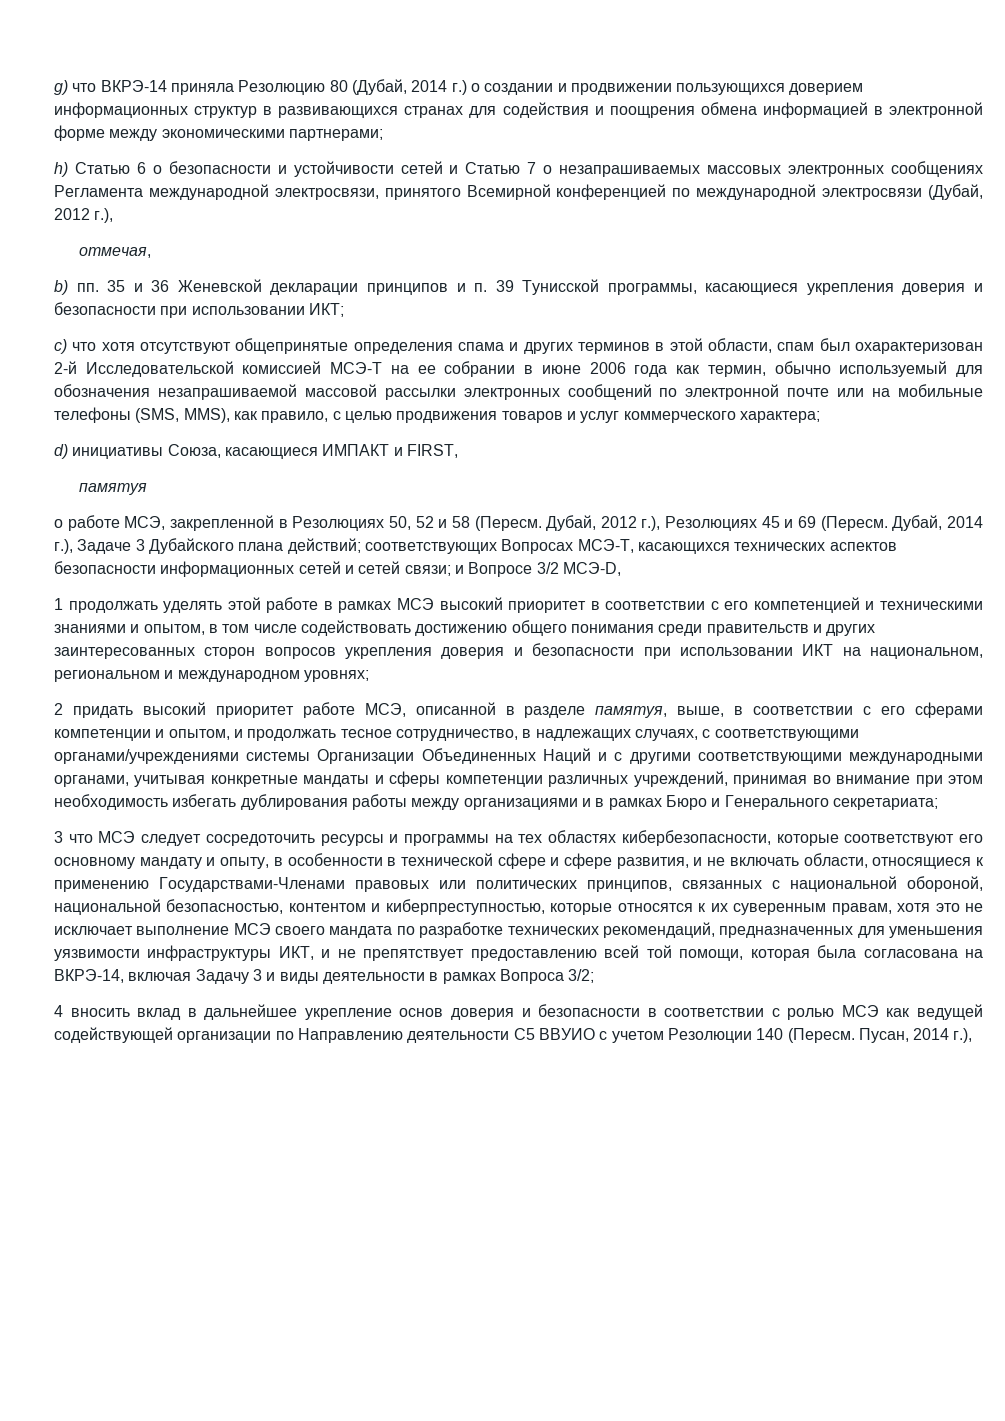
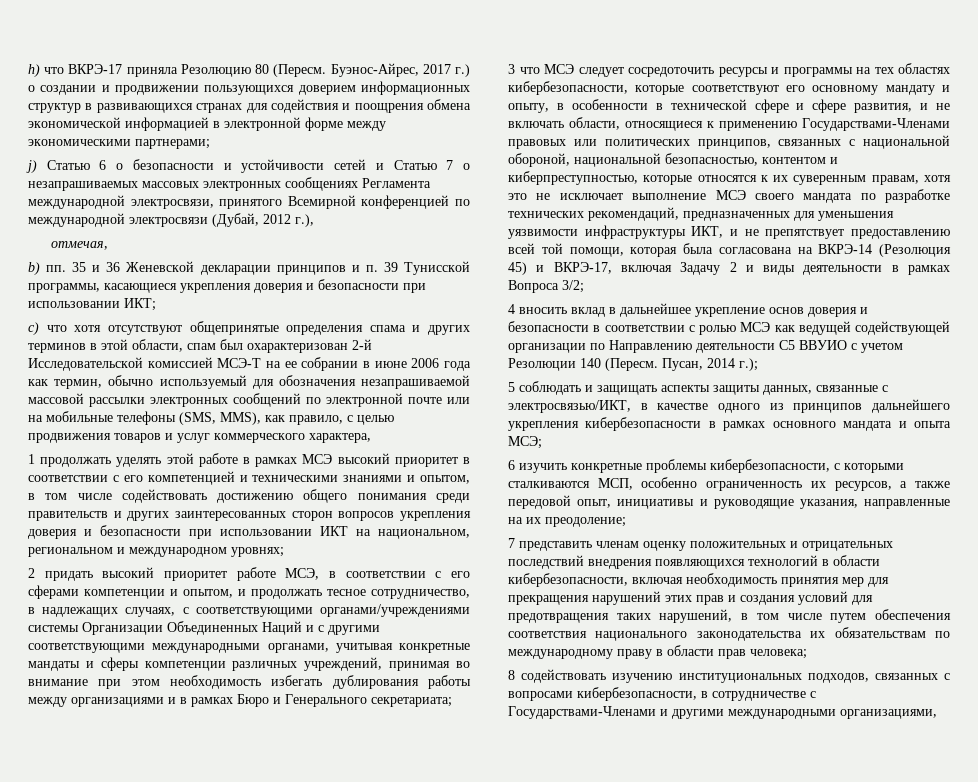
[54,79,448,95] g) что ВКРЭ-14 приняла Резолюцию 80 (Дубай, 2014 -> [28,63,451,77] h) что ВКРЭ-17 приняла Резолюцию 80 (Пересм. Буэнос-Айрес, 2017
(757, 108) none -> [28,117,121,128] экономической
[54,162,68,177] h) -> [26,160,37,173] j)
[739,411,820,423] [54,444,458,459] [78,483,147,495] [54,515,983,531] [54,538,897,554] [54,561,621,577] характера; // d) инициативы Союза, касающиеся ИМПАКТ и FIRST, // памятуя // о работе МСЭ, закрепленной в Резолюциях 50, 52 и 58 (Пересм. Дубай, 2012 г.), Резолюциях 45 и 69 (Пересм. Дубай, 2014 г.), Задаче 3 Дубайского плана действий; соответствующих Вопросах МСЭ-Т, касающихся технических аспектов безопасности информационных сетей и сетей связи; и Вопросе 3/2 МСЭ-D, -> [309,433,371,443] характера,
[415,702,725,718] описанной в разделе памятуя, выше, -> (320, 574) none
[54,969,124,983] ВКРЭ-14, -> [818,244,951,257] [508,262,612,275] ВКРЭ-14 (Резолюция 45) и ВКРЭ-17,
[252,969,262,981] 3 -> [729,262,737,272] 2
[953,1028,973,1043] г.), -> [739,358,758,371] [508,381,888,395] [508,399,950,413] [508,417,951,431] [508,436,542,449] [508,459,904,473] [508,477,950,491] [508,495,950,509] [508,517,626,527] [508,538,893,551] [508,555,880,569] [508,573,889,587] [508,591,873,605] [508,609,951,623] [508,627,950,641] [508,645,807,659] [508,669,950,683] [508,687,816,701] [508,706,937,719] г.); // 5 соблюдать и защищать аспекты защиты данных, связанные с электросвязью/ИКТ, в качестве одного из принципов дальнейшего укрепления кибербезопасности в рамках основного мандата и опыта МСЭ; // 6 изучить конкретные проблемы кибербезопасности, с которыми сталкиваются МСП, особенно ограниченность их ресурсов, а также передовой опыт, инициативы и руководящие указания, направленные на их преодоление; // 7 представить членам оценку положительных и отрицательных последствий внедрения появляющихся технологий в области кибербезопасности, включая необходимость принятия мер для прекращения нарушений этих прав и создания условий для предотвращения таких нарушений, в том числе путем обеспечения соответствия национального законодательства их обязательствам по международному праву в области прав человека; // 8 содействовать изучению институциональных подходов, связанных с вопросами кибербезопасности, в сотрудничестве с Государствами-Членами и другими международными организациями,

